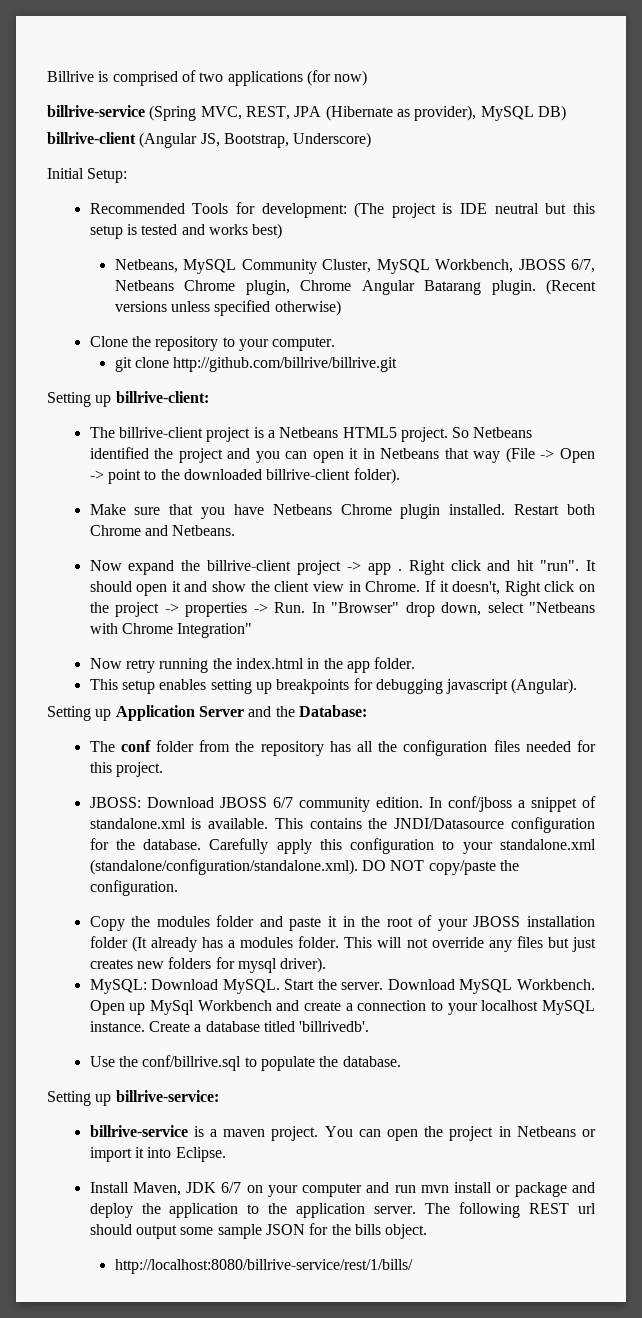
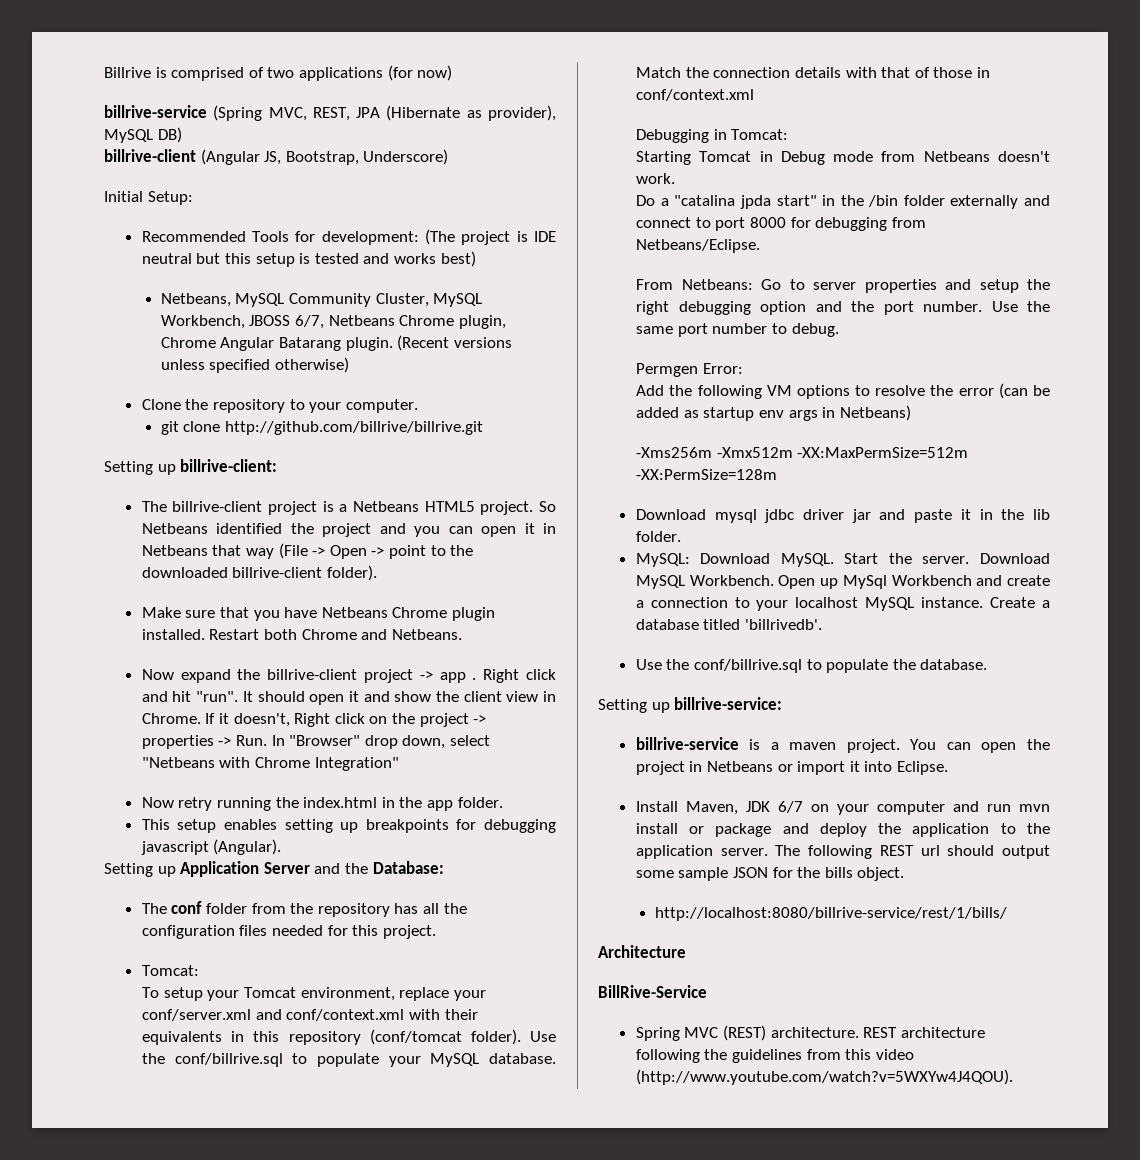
[89,796,597,812] [89,817,595,833] [89,838,596,854] [89,859,519,875] [89,880,178,896] [89,915,255,931] JBOSS: Download JBOSS 6/7 community edition. In conf/jboss a snippet of standalone.xml is available. This contains the JNDI/Datasource configuration for the database. Carefully apply this configuration to your standalone.xml (standalone/configuration/standalone.xml). DO NOT copy/paste the configuration. // Copy the modules folder -> [141,965,199,976] [142,987,486,1001] [142,1009,478,1021] [142,1029,556,1045] [142,1053,556,1067] [636,67,990,78] [636,89,755,101] [636,129,789,143] [636,151,1050,165] [636,173,676,184] [636,195,1050,209] [636,217,926,231] [636,239,761,253] [636,279,1050,293] [636,301,1050,315] [636,323,839,337] [636,363,743,377] [636,383,1050,399] [636,405,911,421] [636,447,969,458] [636,469,778,480] [635,509,871,523] Tomcat: // To setup your Tomcat environment, replace your conf/server.xml and conf/context.xml with their equivalents in this repository (conf/tomcat folder). Use the conf/billrive.sql to populate your MySQL database. Match the connection details with that of those in conf/context.xml // Debugging in Tomcat: // Starting Tomcat in Debug mode from Netbeans doesn't work. // Do a "catalina jpda start" in the /bin folder externally and connect to port 8000 for debugging from Netbeans/Eclipse. // From Netbeans: Go to server properties and setup the right debugging option and the port number. Use the same port number to debug. // Permgen Error: // Add the following VM options to resolve the error (can be added as startup env args in Netbeans) // -Xms256m -Xmx512m -XX:MaxPermSize=512m -XX:PermSize=128m // Download mysql jdbc driver jar
[386,915,595,931] [89,936,597,952] [89,957,327,973] root of your JBOSS installation folder (It already has a modules folder. This will not override any files but just creates new folders for mysql driver). -> [1033,509,1050,520] [635,531,681,542] lib folder.
(413, 1266) none -> [598,945,686,958] [598,985,707,998] [635,1025,985,1041] [635,1049,914,1063] [635,1069,1013,1085] // Architecture // BillRive-Service // Spring MVC (REST) architecture. REST architecture following the guidelines from this video (http://www.youtube.com/watch?v=5WXYw4J4QOU).

